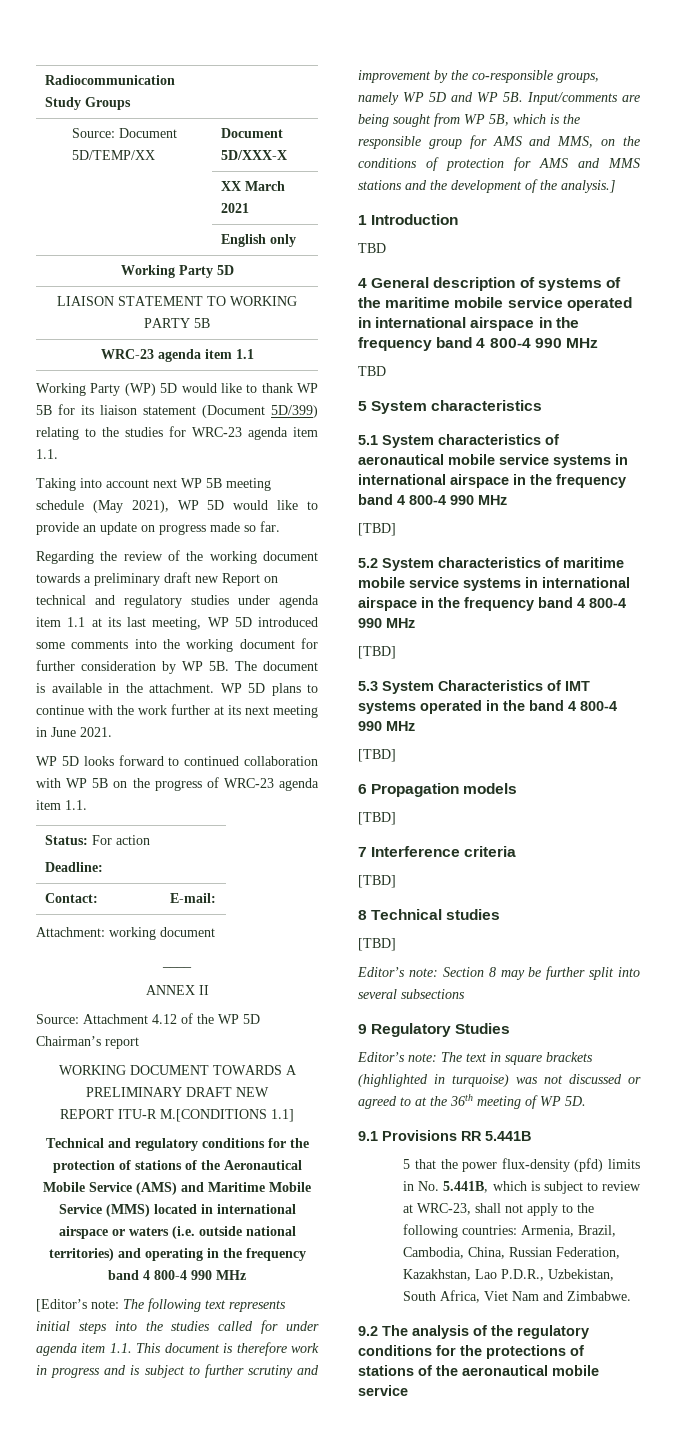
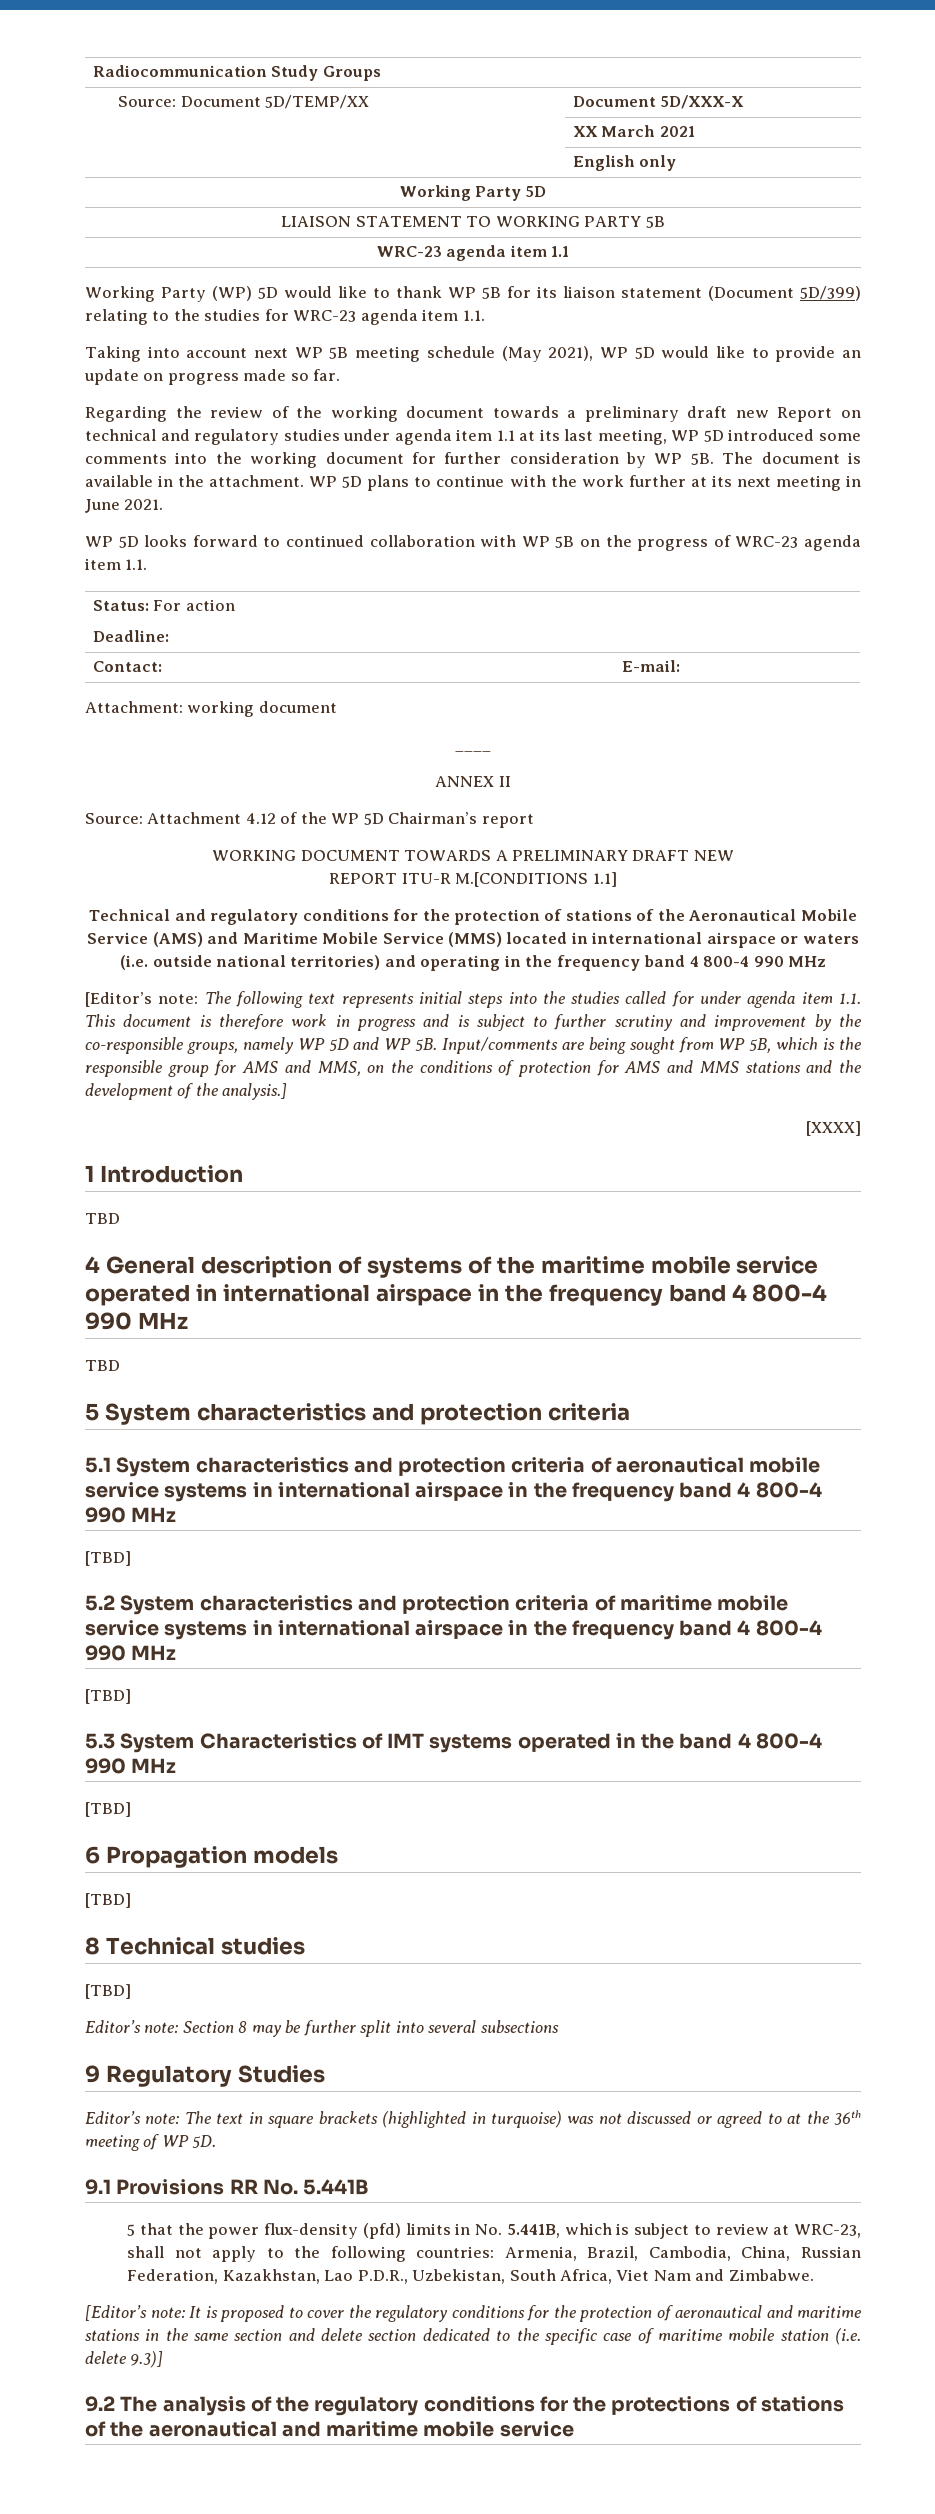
(615, 186) none -> [806,1121,861,1136] // [XXXX]
(543, 405) none -> [371,1403,630,1425] and protection criteria
(541, 439) none -> [353,1457,586,1476] and protection criteria
(541, 562) none -> [357,1595,590,1614] and protection criteria
[358,846,517,857] [358,875,396,888] // 7 Interference criteria // [TBD] -> (131, 1900) none
(482, 1136) none -> [262,2179,298,2195] No.
(632, 1296) none -> [85,2305,862,2322] [85,2328,862,2345] [85,2351,164,2368] // [Editor’s note: It is proposed to cover the regulatory conditions for the protection of aeronautical and maritime stations in the same section and delete section dedicated to the specific case of maritime mobile station (i.e. delete 9.3)]
(548, 1370) none -> [281,2421,419,2437] and maritime

